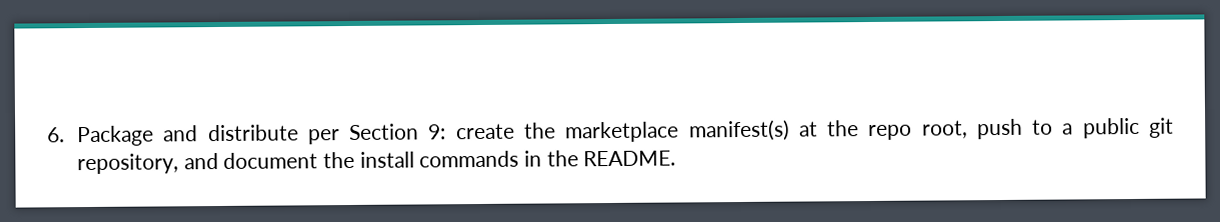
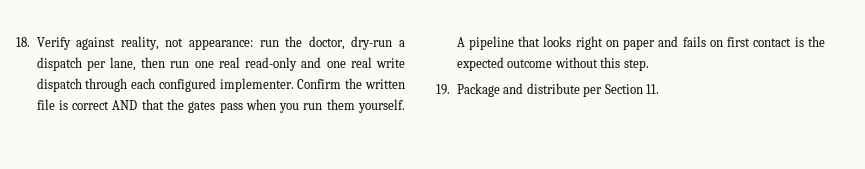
[47,127,65,143] 6. -> [16,36,405,50] [36,57,405,71] [36,78,405,92] [36,99,406,113] [456,36,825,50] [456,57,649,71] [436,84,450,95] 18. Verify against reality, not appearance: run the doctor, dry-run a dispatch per lane, then run one real read-only and one real write dispatch through each configured implementer. Confirm the written file is correct AND that the gates pass when you run them yourself. A pipeline that looks right on paper and fails on first contact is the expected outcome without this step. // 19.
[428,117,1174,143] [77,150,677,175] 9: create the marketplace manifest(s) at the repo root, push to a public git repository, and document the install commands in the README. -> [646,84,660,94] 11.

